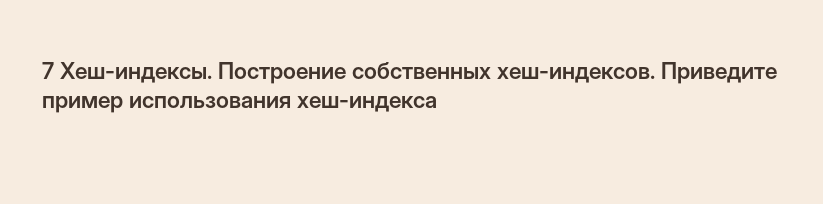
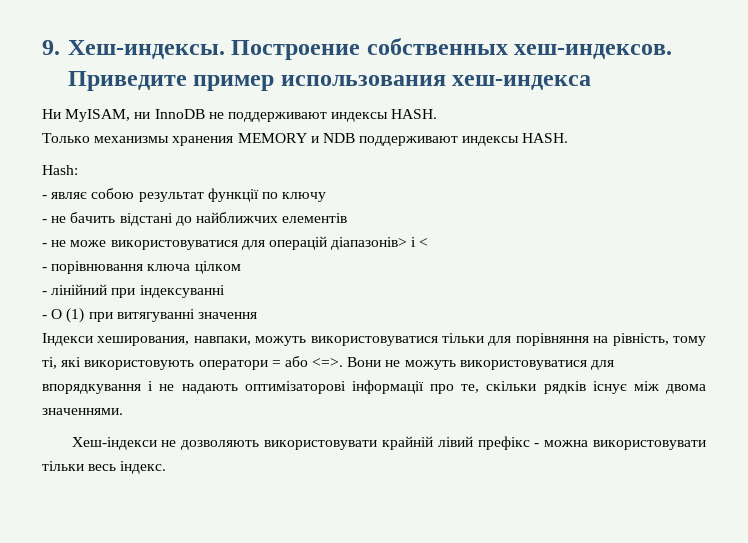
[42,62,54,79] 7 -> [42,40,60,55] 9.
(438, 104) none -> [42,109,438,122] [42,133,569,146] [42,165,78,175] [42,188,327,202] [42,212,348,226] [42,236,429,250] [42,261,241,274] [42,284,225,298] [42,308,257,323] [42,333,706,346] [42,356,615,370] [42,380,706,394] [42,408,123,415] [71,436,706,450] [42,461,167,474] // Ни MyISAM, ни InnoDB не поддерживают индексы HASH. // Только механизмы хранения MEMORY и NDB поддерживают индексы HASH. // Hash: // - являє собою результат функції по ключу // - не бачить відстані до найближчих елементів // - не може використовуватися для операцій діапазонів> і < // - порівнювання ключа цілком // - лінійний при індексуванні // - О (1) при витягуванні значення // Індекси хеширования, навпаки, можуть використовуватися тільки для порівняння на рівність, тому ті, які використовують оператори = або <=>. Вони не можуть використовуватися для впорядкування і не надають оптимізаторові інформації про те, скільки рядків існує між двома значеннями. // Хеш-індекси не дозволяють використовувати крайній лівий префікс - можна використовувати тільки весь індекс.

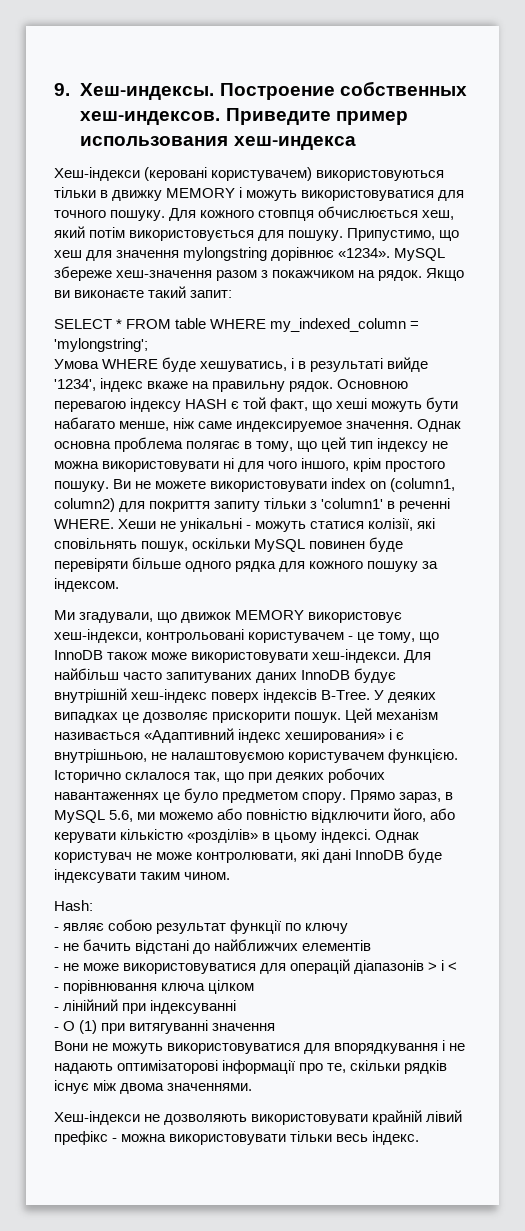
[42,109,438,122] [42,133,569,146] Ни MyISAM, ни InnoDB не поддерживают индексы HASH. // Только механизмы хранения MEMORY и NDB поддерживают индексы HASH. -> [54,167,445,181] [54,187,465,201] [54,206,455,221] [54,226,460,241] [54,247,446,261] [54,266,465,281] [54,286,233,298] [54,318,420,332] [54,338,148,352] [54,357,429,372] [54,378,409,392] [54,397,459,412] [54,417,462,432] [54,437,449,452] [54,458,446,472] [54,478,456,492] [54,498,451,512] [54,518,436,532] [54,537,404,552] [54,557,439,572] [54,578,119,592] [54,610,403,623] [54,629,440,643] [54,649,432,663] [54,668,397,683] [54,688,437,703] [54,708,439,723] [54,728,405,743] [54,749,459,763] [54,768,386,783] [54,788,454,803] [54,808,456,823] [54,829,420,843] [54,848,443,863] [54,869,231,883] Хеш-індекси (керовані користувачем) використовуються тільки в движку MEMORY і можуть використовуватися для точного пошуку. Для кожного стовпця обчислюється хеш, який потім використовується для пошуку. Припустимо, що хеш для значення mylongstring дорівнює «1234». MySQL збереже хеш-значення разом з покажчиком на рядок. Якщо ви виконаєте такий запит: // SELECT * FROM table WHERE my_indexed_column = 'mylongstring'; // Умова WHERE буде хешуватись, і в результаті вийде '1234', індекс вкаже на правильну рядок. Основною перевагою індексу HASH є той факт, що хеші можуть бути набагато менше, ніж саме индексируемое значення. Однак основна проблема полягає в тому, що цей тип індексу не можна використовувати ні для чого іншого, крім простого пошуку. Ви не можете використовувати index on (column1, column2) для покриття запиту тільки з 'column1' в реченні WHERE. Хеши не унікальні - можуть статися колізії, які сповільнять пошук, оскільки MySQL повинен буде перевіряти більше одного рядка для кожного пошуку за індексом. // Ми згадували, що движок MEMORY використовує хеш-індекси, контрольовані користувачем - це тому, що InnoDB також може використовувати хеш-індекси. Для найбільш часто запитуваних даних InnoDB будує внутрішній хеш-індекс поверх індексів B-Tree. У деяких випадках це дозволяє прискорити пошук. Цей механізм називається «Адаптивний індекс хеширования» і є внутрішньою, не налаштовуємою користувачем функцією. Історично склалося так, що при деяких робочих навантаженнях це було предметом спору. Прямо зараз, в MySQL 5.6, ми можемо або повністю відключити його, або керувати кількістю «розділів» в цьому індексі. Однак користувач не може контролювати, які дані InnoDB буде індексувати таким чином.
[331,237,408,250] діапазонів> -> [354,960,438,974] діапазонів >
[42,333,706,346] [42,356,344,370] Індекси хеширования, навпаки, можуть використовуватися тільки для порівняння на рівність, тому ті, які використовують оператори = або <=>. -> (276, 1027) none

